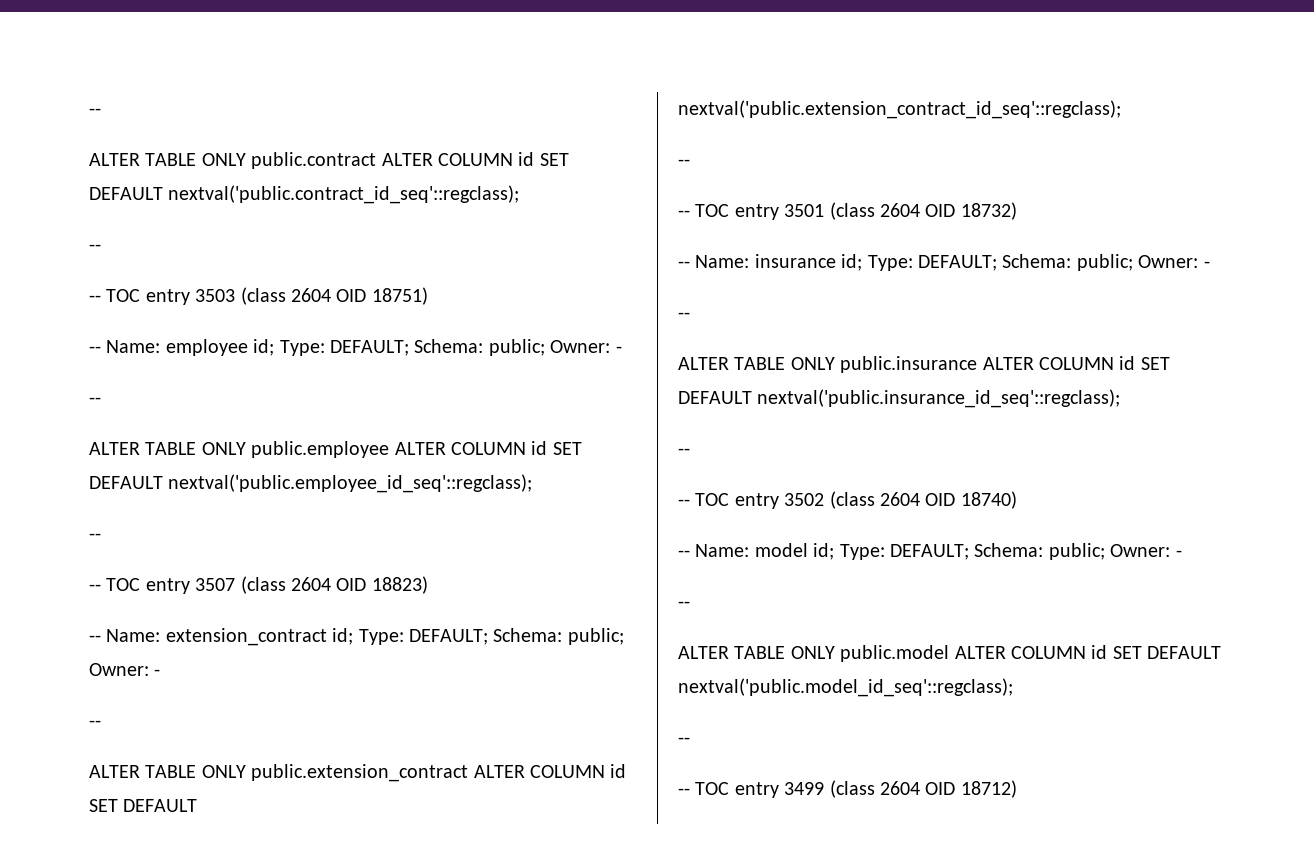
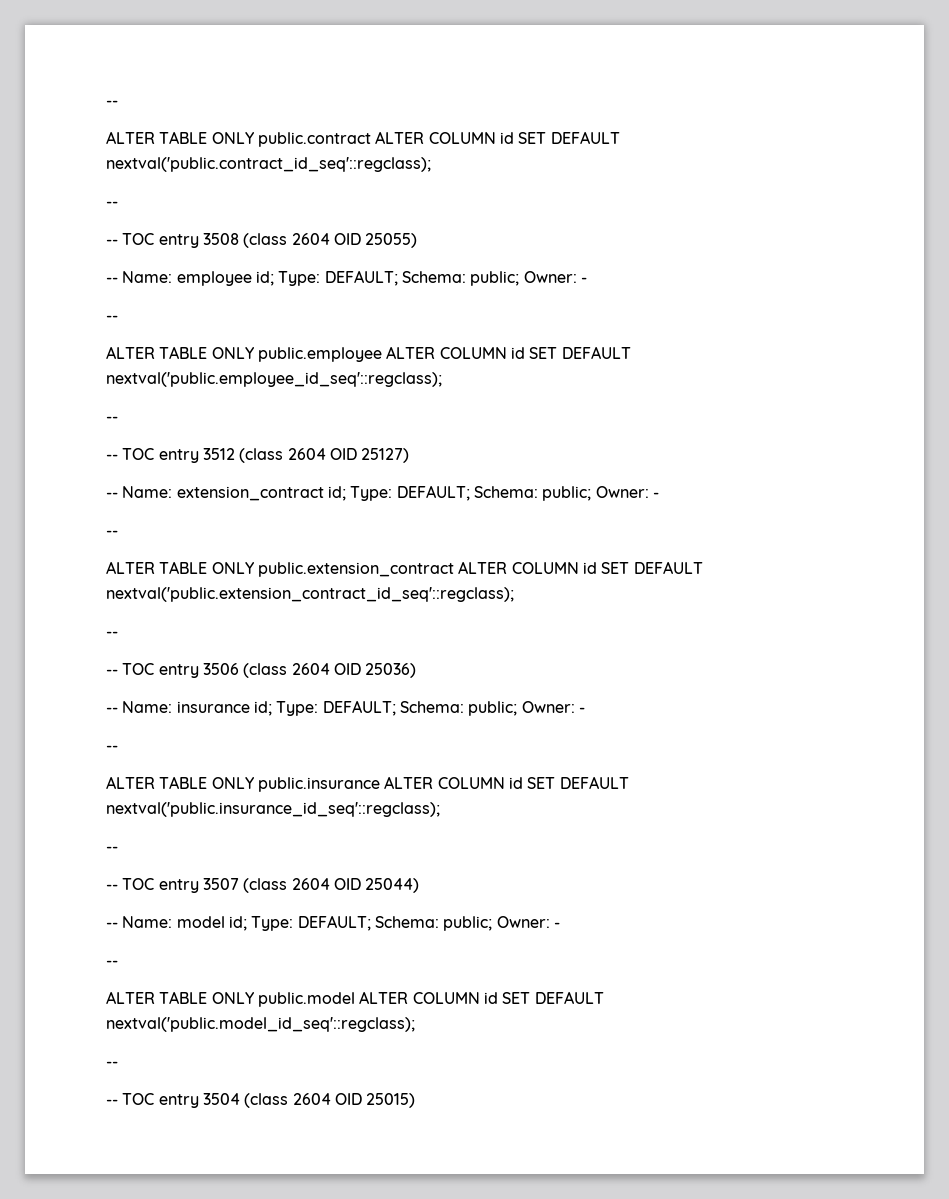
[195,287,428,305] 3503 (class 2604 OID 18751) -> [202,233,418,248] 3508 (class 2604 OID 25055)
[195,576,428,594] 3507 (class 2604 OID 18823) -> [202,448,410,463] 3512 (class 2604 OID 25127)
[784,202,1017,220] 3501 (class 2604 OID 18732) -> [202,663,417,678] 3506 (class 2604 OID 25036)
[784,491,1017,509] 3502 (class 2604 OID 18740) -> [202,878,420,893] 3507 (class 2604 OID 25044)
[784,780,1017,798] 3499 (class 2604 OID 18712) -> [202,1093,416,1108] 3504 (class 2604 OID 25015)

